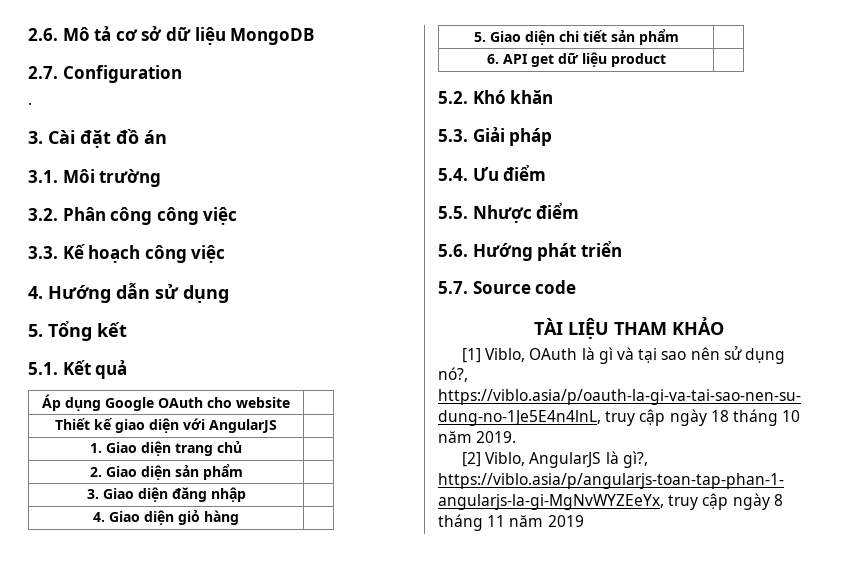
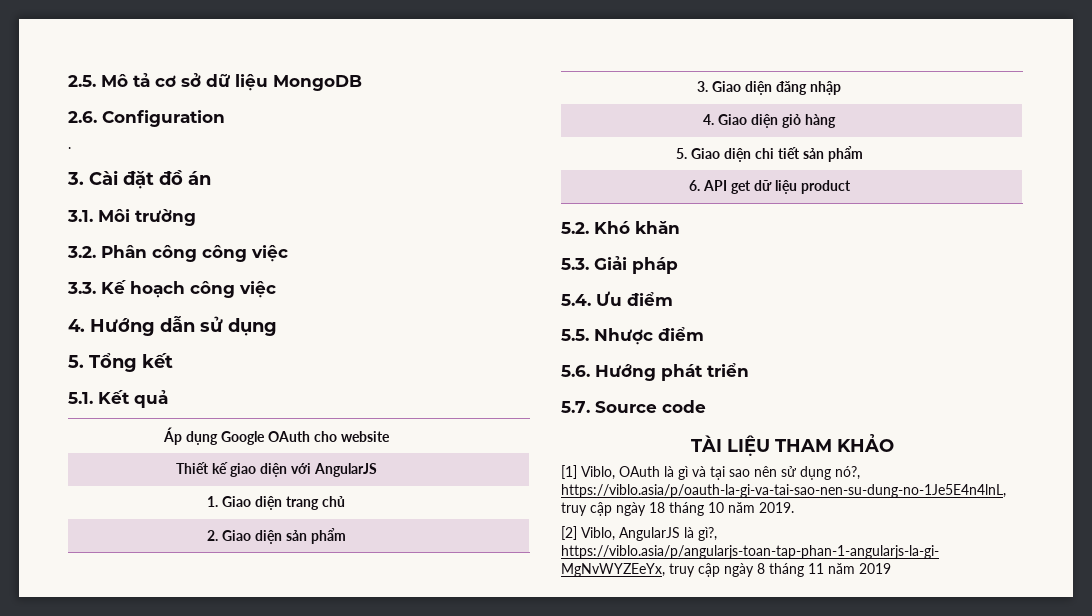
[28,28,58,41] 2.6. -> [68,75,96,87] 2.5.
[28,66,58,79] 2.7. -> [68,111,97,123] 2.6.

